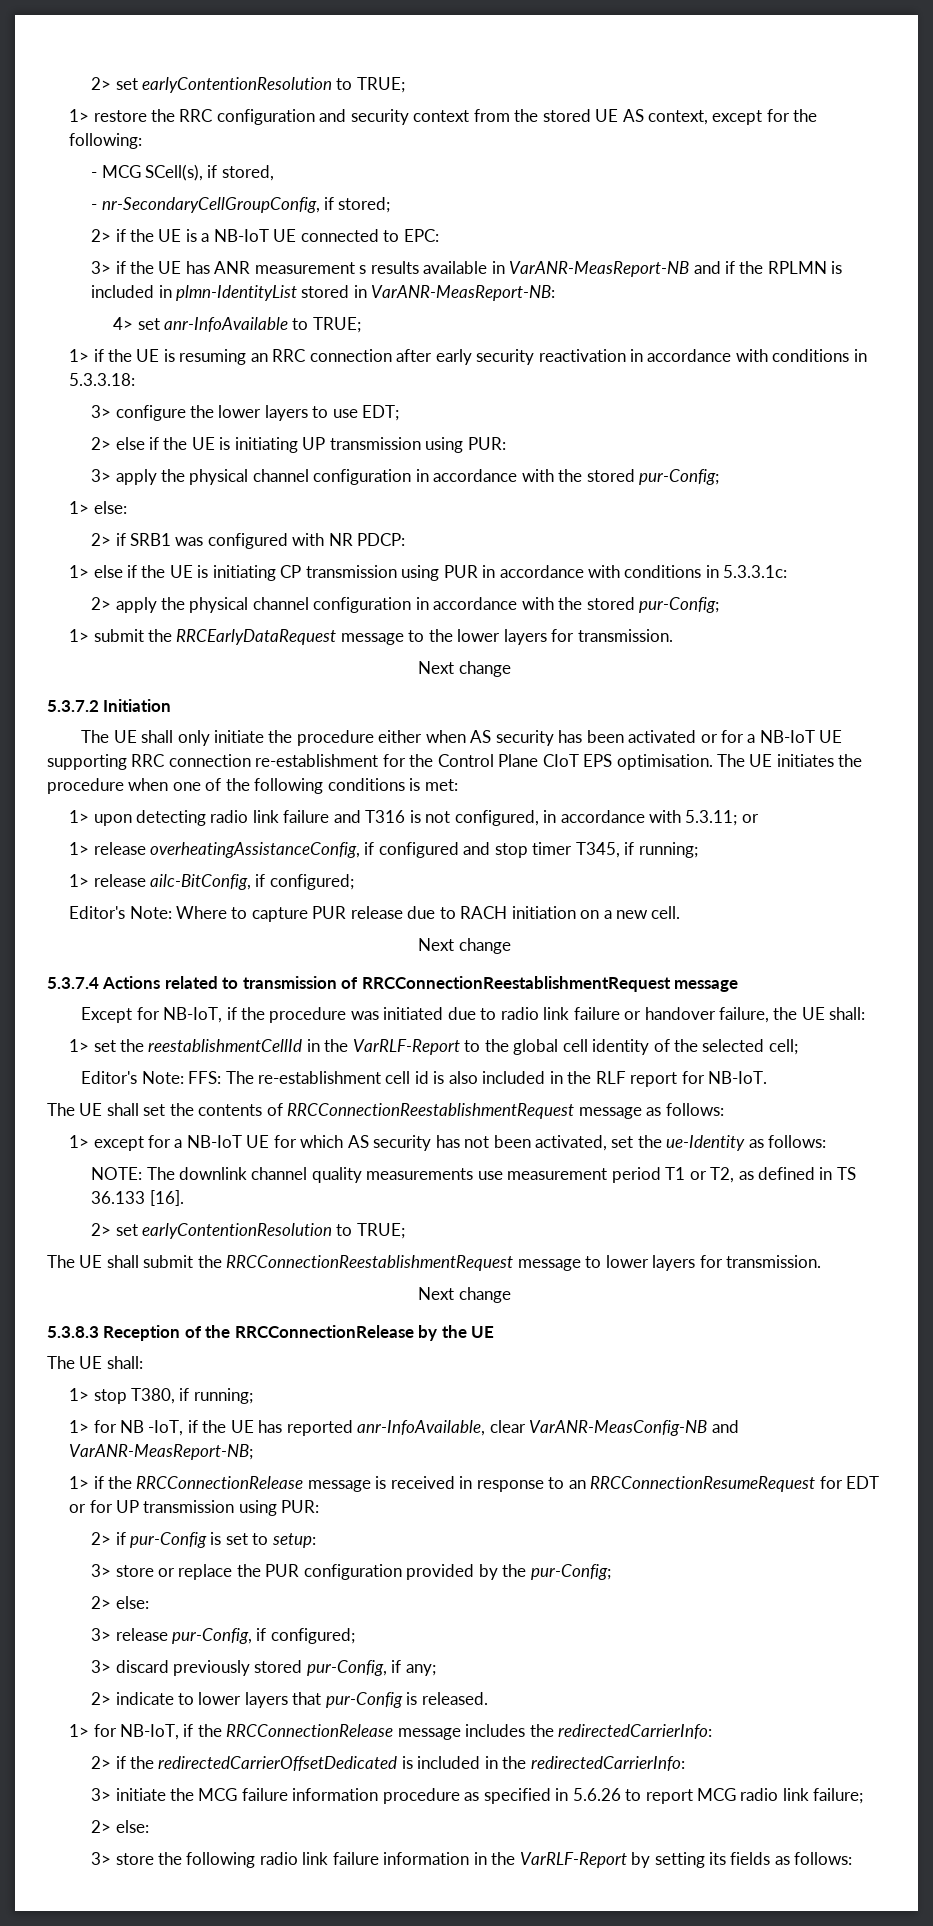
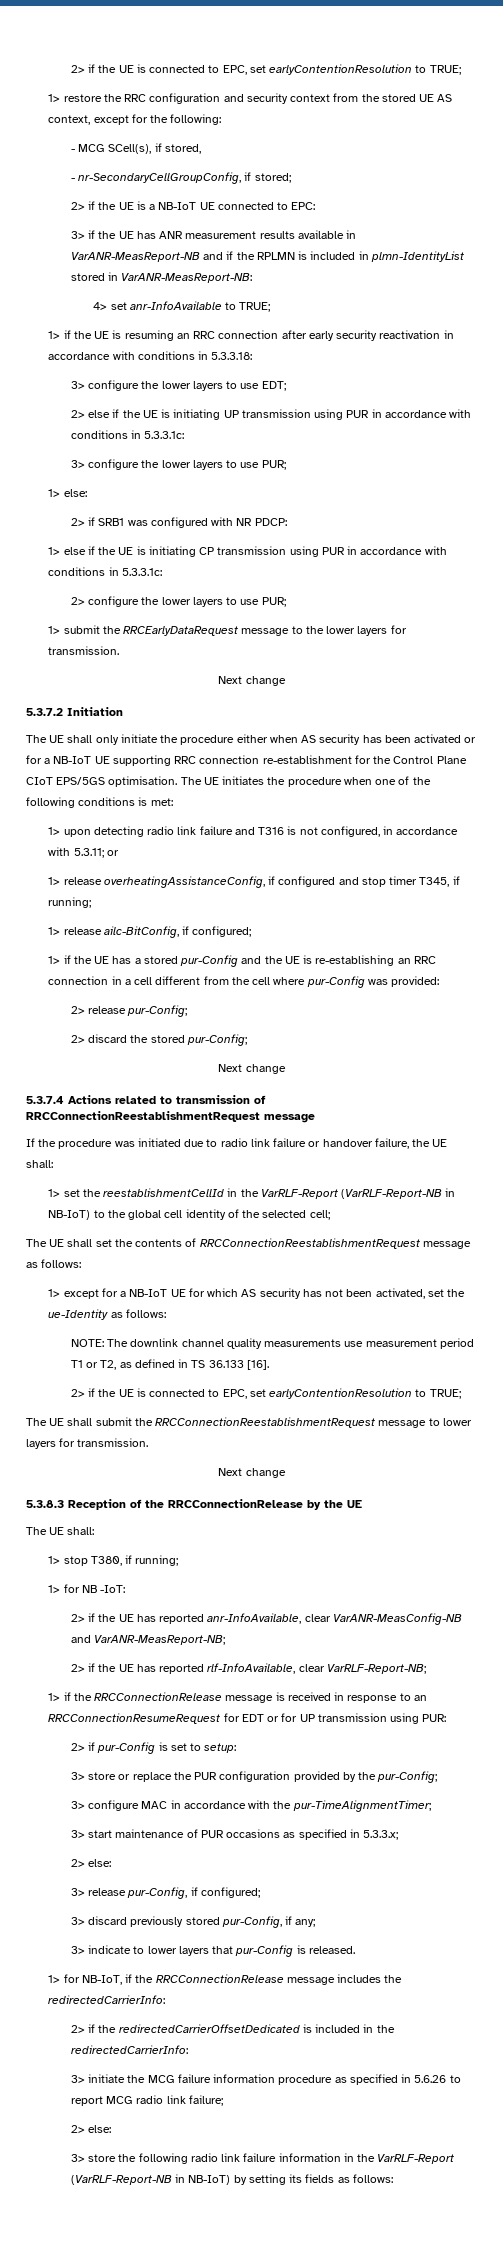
[91,77,112,90] 2> -> [70,64,247,75] 2> if the UE is connected to EPC,
[359,265,367,274] s -> (257, 235) none
[467,437,506,450] [91,469,720,485] PUR: // 3> apply the physical channel configuration in accordance with the stored pur-Config; -> [346,409,472,418] [70,430,185,439] [70,459,286,470] PUR in accordance with conditions in 5.3.3.1c: // 3> configure the lower layers to use PUR;
[115,597,720,613] apply the physical channel configuration in accordance with the stored pur-Config; -> [88,596,286,607] configure the lower layers to use PUR;
[583,754,613,767] EPS -> [56,777,106,785] EPS/5GS
[69,906,681,922] Editor's Note: Where to capture PUR release due to RACH initiation on a new cell. -> [48,955,436,967] [48,976,440,988] [70,1005,188,1017] [70,1034,247,1046] 1> if the UE has a stored pur-Config and the UE is re-establishing an RRC connection in a cell different from the cell where pur-Config was provided: // 2> release pur-Config; // 2> discard the stored pur-Config;
[81,1007,237,1023] Except for NB-IoT, if -> [26,1138,35,1147] If
(460, 1047) none -> [341,1188,456,1199] [48,1210,91,1220] (VarRLF-Report-NB in NB-IoT)
[81,1071,768,1087] // Editor's Note: FFS: The re-establishment cell id is also included in the RLF report for NB-IoT. -> (330, 1215) none
(112, 1229) none -> [88,1388,247,1399] if the UE is connected to EPC,
[148,1420,184,1436] -IoT, -> [100,1585,126,1593] [70,1614,85,1622] -IoT: // 2>
(254, 1452) none -> [70,1663,426,1674] // 2> if the UE has reported rlf-InfoAvailable, clear VarRLF-Report-NB;
(611, 1572) none -> [70,1800,431,1812] [70,1829,399,1840] // 3> configure MAC in accordance with the pur-TimeAlignmentTimer; // 3> start maintenance of PUR occasions as specified in 5.3.3.x;
[91,1692,112,1705] 2> -> [70,1946,85,1954] 3>
(627, 1860) none -> [70,2174,231,2185] (VarRLF-Report-NB in NB-IoT)

